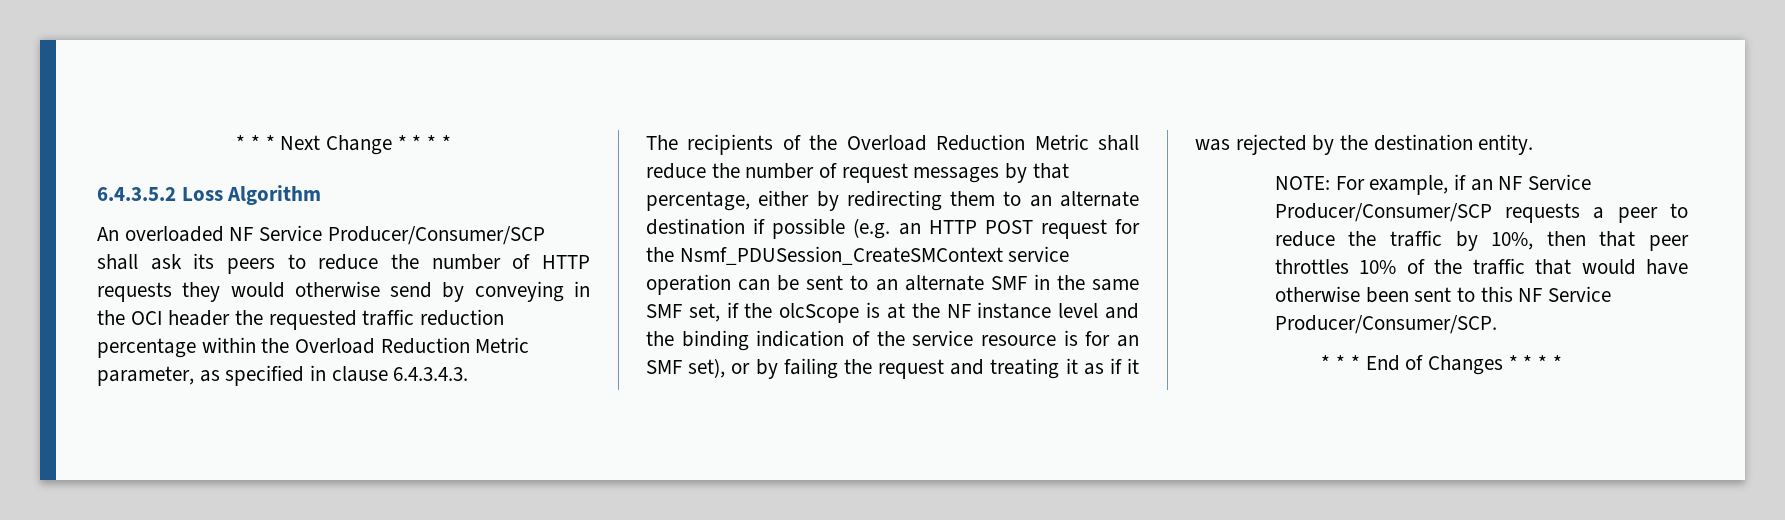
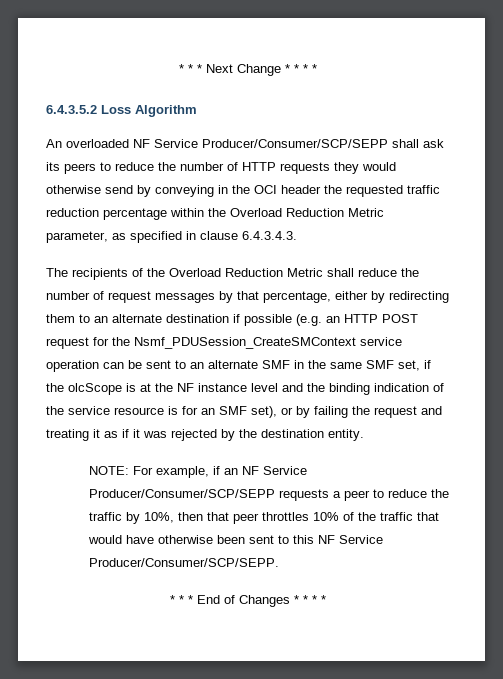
[327,226,545,245] Producer/Consumer/SCP -> [202,139,388,148] Producer/Consumer/SCP/SEPP
[1274,203,1492,222] Producer/Consumer/SCP -> [88,489,275,498] Producer/Consumer/SCP/SEPP
[1274,315,1497,334] Producer/Consumer/SCP. -> [88,558,279,567] Producer/Consumer/SCP/SEPP.

